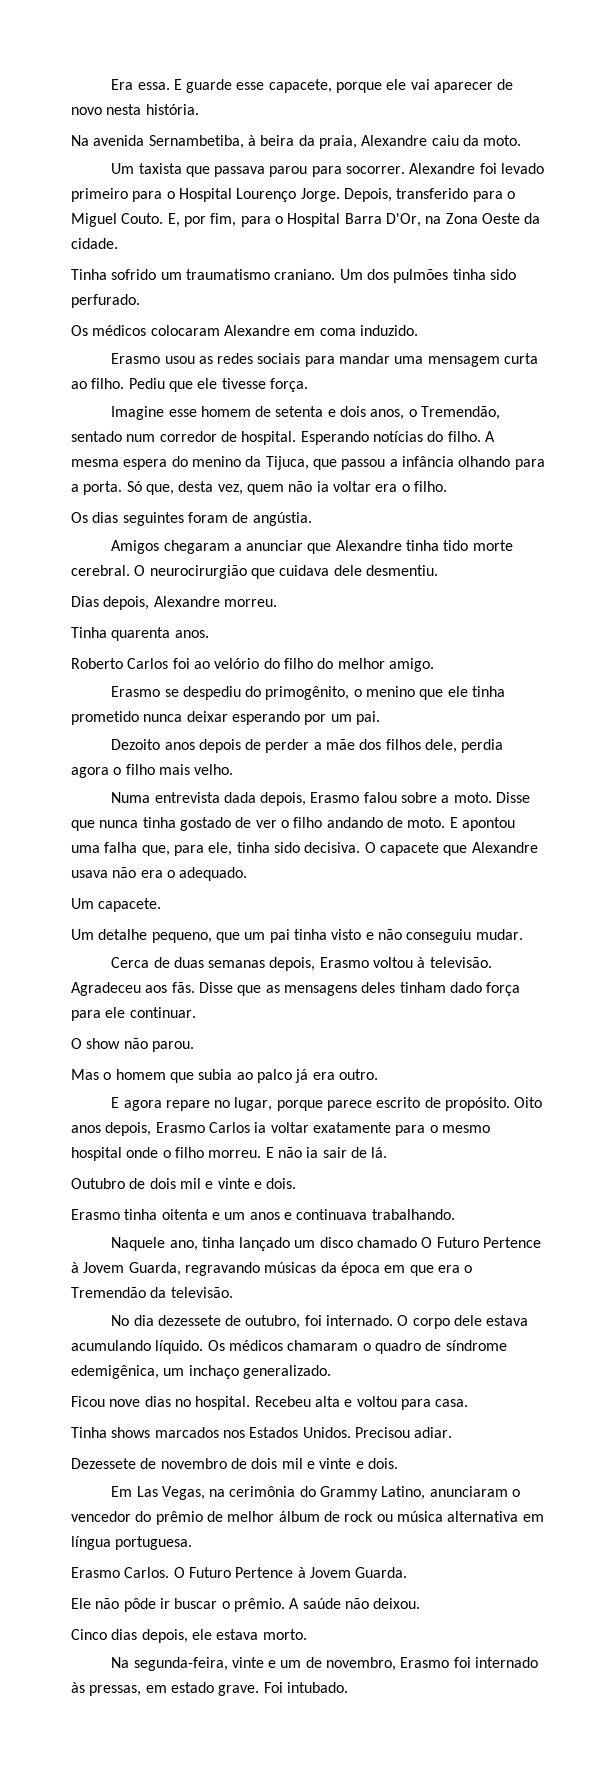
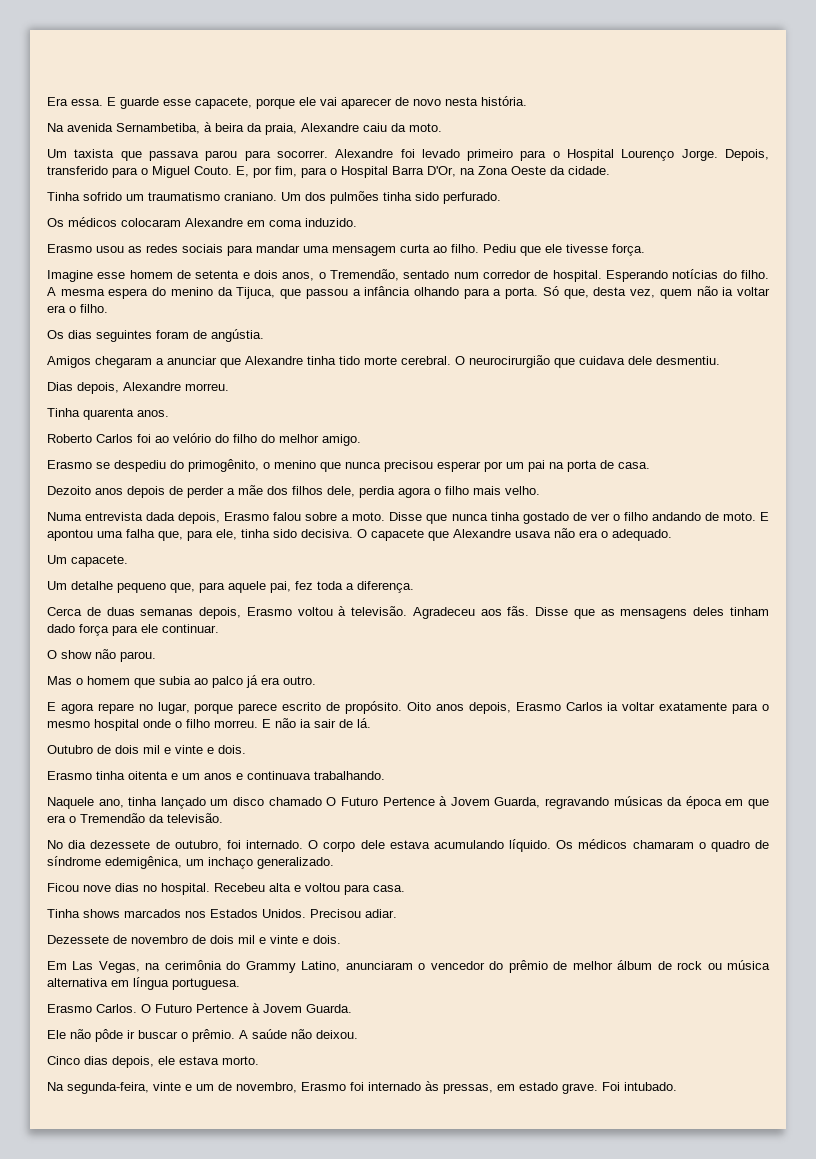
[447,686,506,697] [71,711,380,725] ele tinha prometido nunca deixar esperando por um pai. -> [345,460,650,472] nunca precisou esperar por um pai na porta de casa.
[151,929,523,943] pequeno, que um pai tinha visto e não conseguiu mudar. -> [117,581,414,593] pequeno que, para aquele pai, fez toda a diferença.

